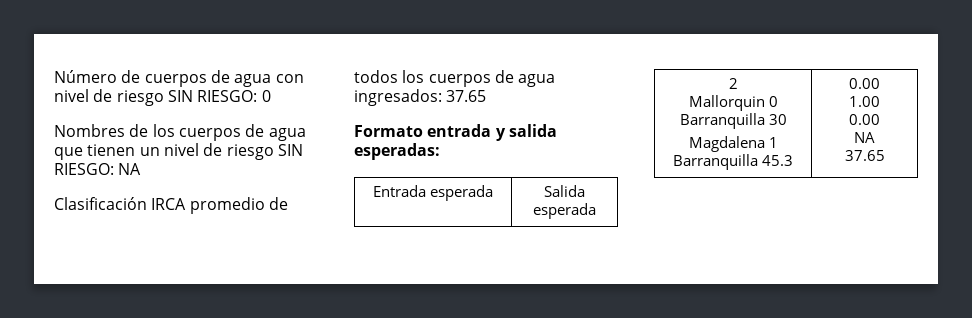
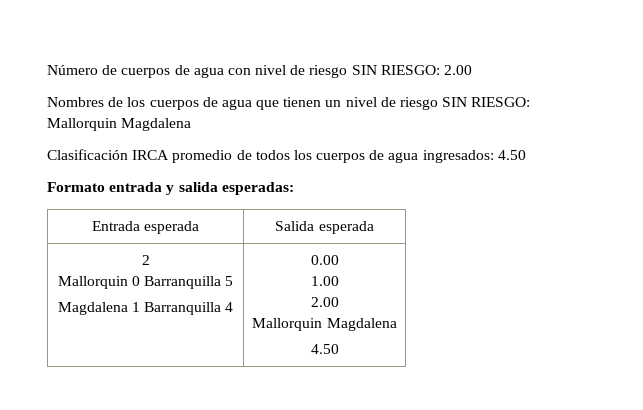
[261,90,271,102] 0 -> [444,65,473,75] 2.00
[118,163,142,175] NA -> [47,118,192,131] Mallorquin Magdalena
[446,90,487,102] 37.65 -> [497,150,526,160] 4.50
[768,114,787,125] 30 -> [225,276,234,286] 5
[762,155,793,166] 45.3 -> [225,302,234,312] 4
[849,114,880,125] [854,132,875,143] [844,150,885,161] 0.00 // NA // 37.65 -> [310,297,339,307] [252,318,397,331] [310,344,339,354] 2.00 // Mallorquin Magdalena // 4.50

